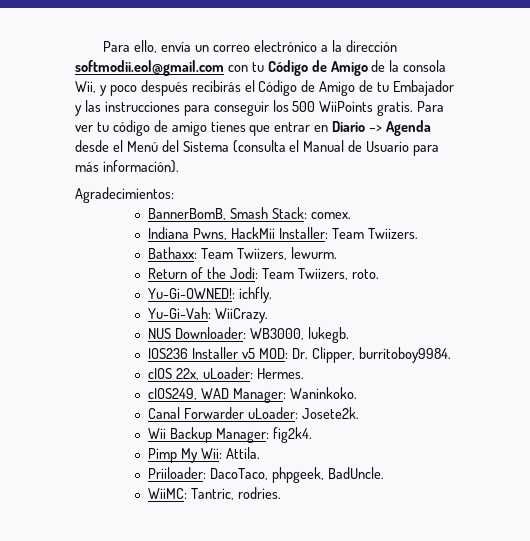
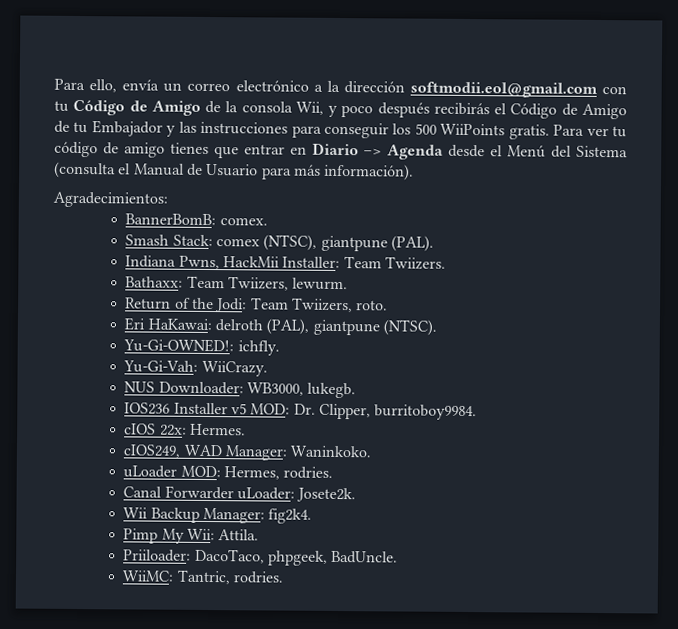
[148,207,351,220] BannerBomB, Smash Stack: comex. -> [125,213,268,226] [125,234,434,252] BannerBomB: comex. // Smash Stack: comex (NTSC), giantpune (PAL).
(379, 274) none -> [124,317,437,336] // Eri HaKawai: delroth (PAL), giantpune (NTSC).
[175,367,253,380] 22x, uLoader: -> [159,424,187,436] 22x:
(357, 393) none -> [123,465,334,480] // uLoader MOD: Hermes, rodries.

